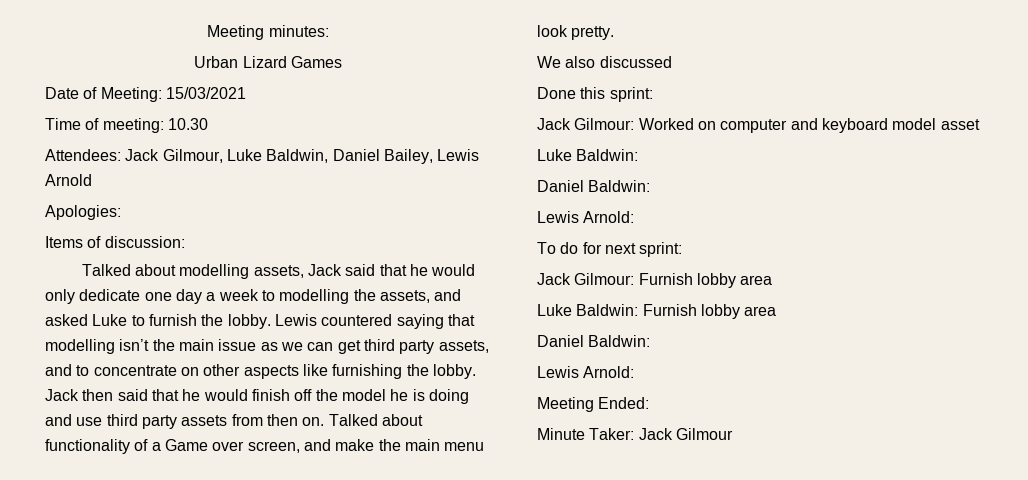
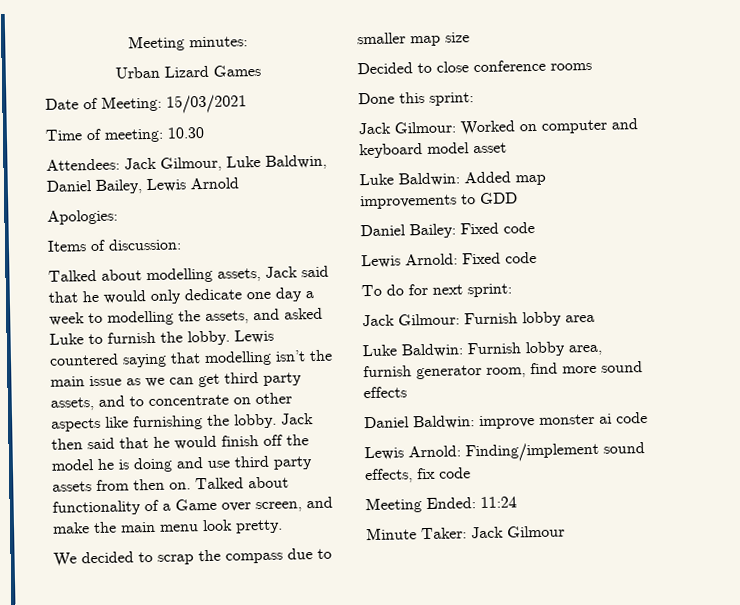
[565,56,672,68] also discussed -> [81,548,332,565] [357,32,470,47] [357,59,592,75] decided to scrap the compass due to smaller map size // Decided to close conference rooms
[537,180,651,192] [537,211,635,223] // Daniel Baldwin: // Lewis Arnold: -> [464,171,546,186] [360,192,518,210] [360,221,535,239] [361,251,537,269] Added map improvements to GDD // Daniel Bailey: Fixed code // Lewis Arnold: Fixed code
[744,306,777,316] [537,335,651,347] [537,366,635,378] area // Daniel Baldwin: // Lewis Arnold: -> [568,344,602,356] [363,361,643,380] [363,386,407,399] [364,411,648,430] [364,441,645,463] [365,467,471,484] area, furnish generator room, find more sound effects // Daniel Baldwin: improve monster ai code // Lewis Arnold: Finding/implement sound effects, fix code
(650, 403) none -> [480,496,517,509] 11:24

